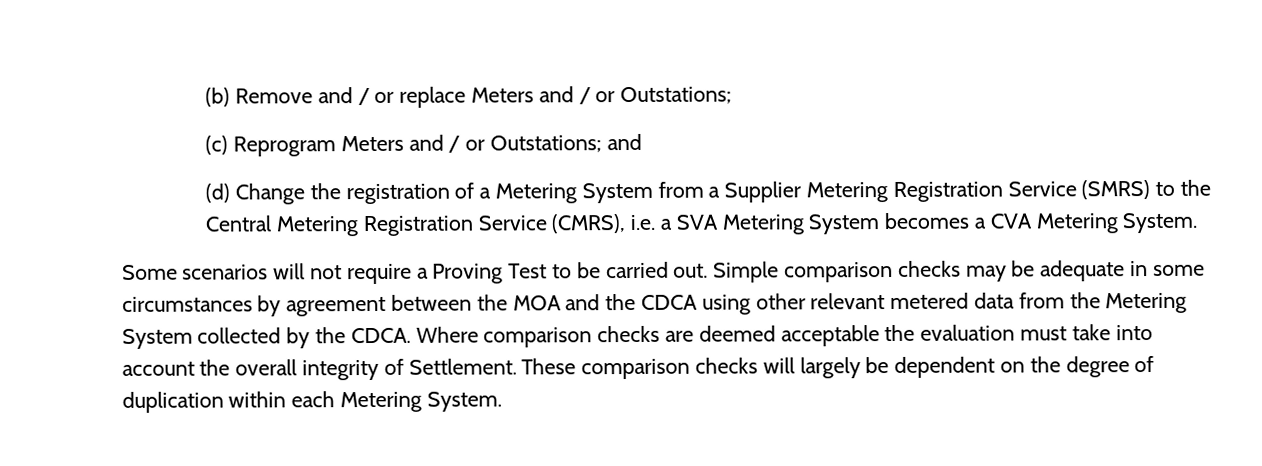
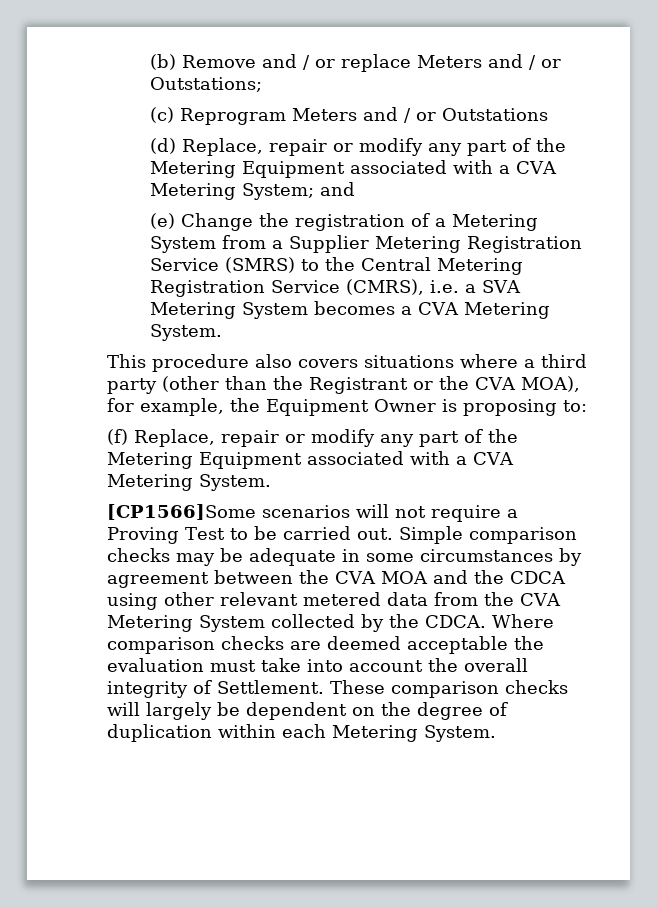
[489,135,602,153] Outstations; -> [442,108,549,121] [150,138,567,156] [150,160,558,178] [150,183,315,200] Outstations // (d) Replace, repair or modify any part of the Metering Equipment associated with a CVA Metering System;
[205,183,231,203] (d) -> [150,213,176,229] (e)
[121,264,178,280] Some -> [107,354,588,372] [107,376,581,394] [107,398,588,416] [107,429,519,447] [107,451,515,469] [107,474,272,491] [107,504,257,520] This procedure also covers situations where a third party (other than the Registrant or the CVA MOA), for example, the Equipment Owner is proposing to: // (f) Replace, repair or modify any part of the Metering Equipment associated with a CVA Metering System. // [CP1566]Some
(508, 302) none -> [335,571,377,584] CVA
(1101, 300) none -> [520,593,562,606] CVA

